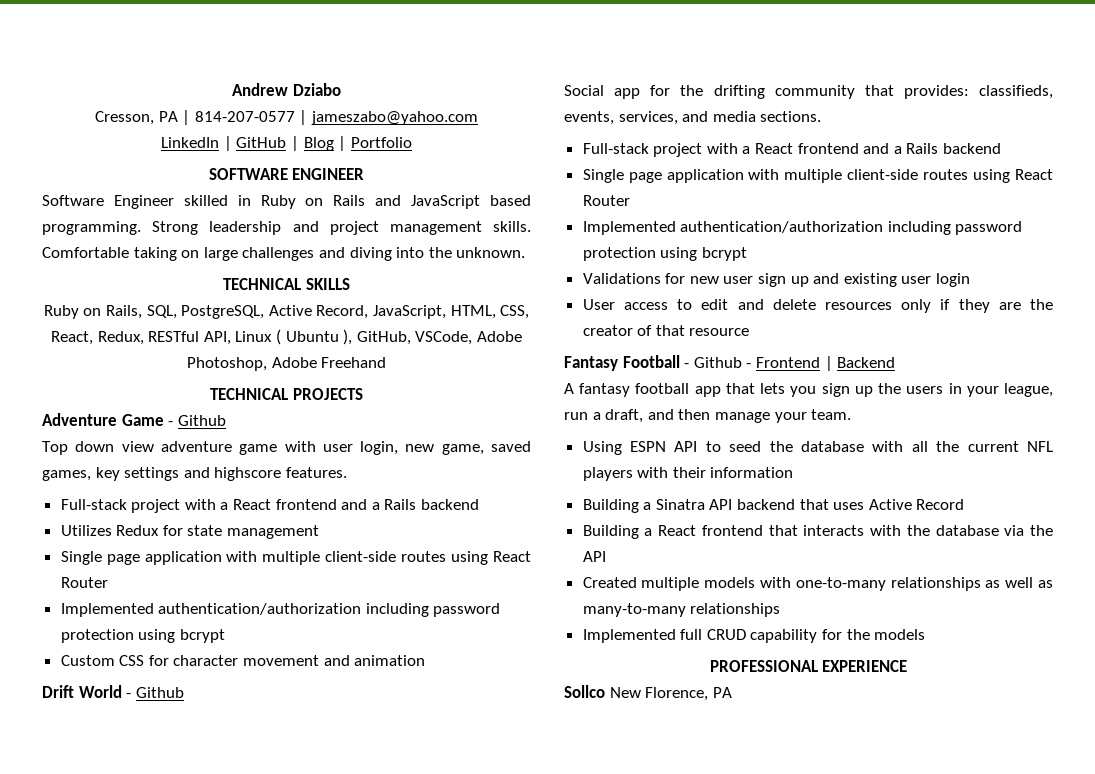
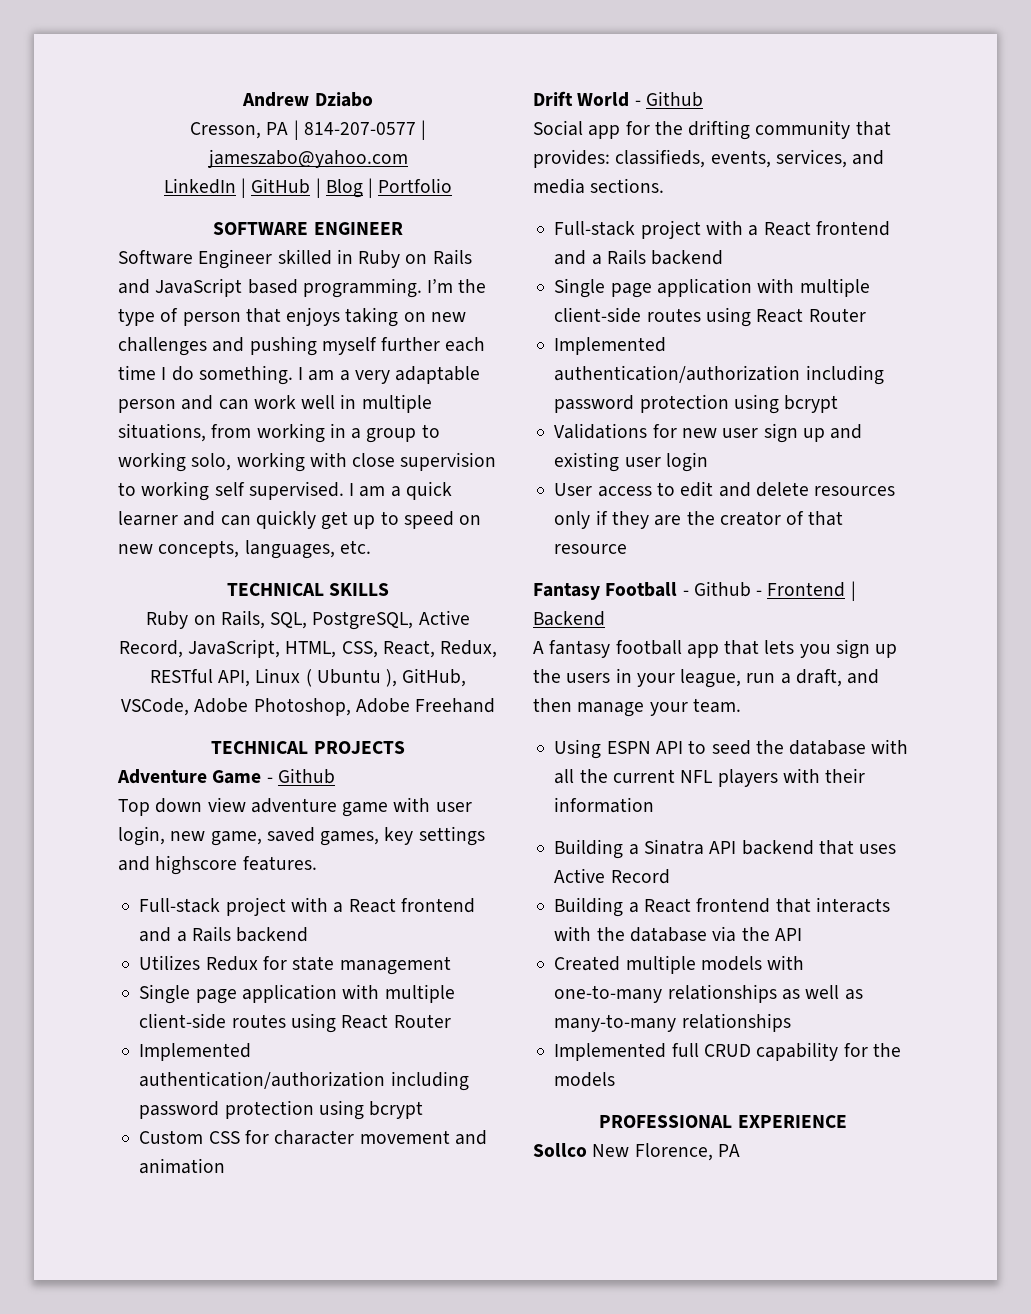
[152,221,531,235] [42,247,129,258] Strong leadership and project management skills. Comfortable -> [427,279,487,293] [118,307,341,326] I’m the type of person that enjoys
[203,247,238,261] large -> [430,312,466,322] new
[349,247,526,261] diving into the unknown. -> [249,336,486,356] [118,365,481,385] [118,394,432,413] [118,423,440,443] [118,452,497,472] [118,481,452,501] [118,510,482,530] [118,540,371,559] pushing myself further each time I do something. I am a very adaptable person and can work well in multiple situations, from working in a group to working solo, working with close supervision to working self supervised. I am a quick learner and can quickly get up to speed on new concepts, languages, etc.

